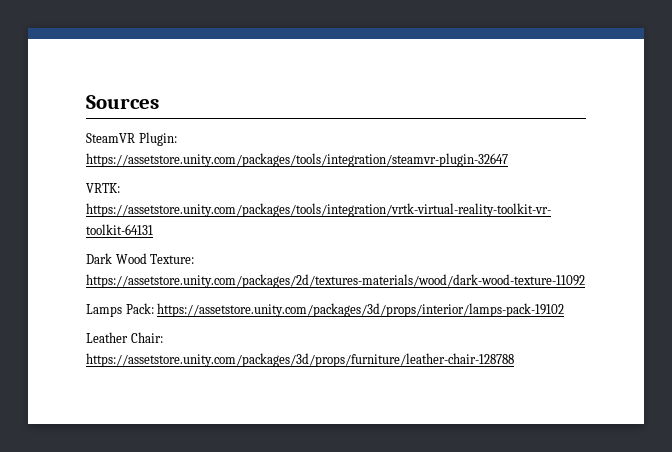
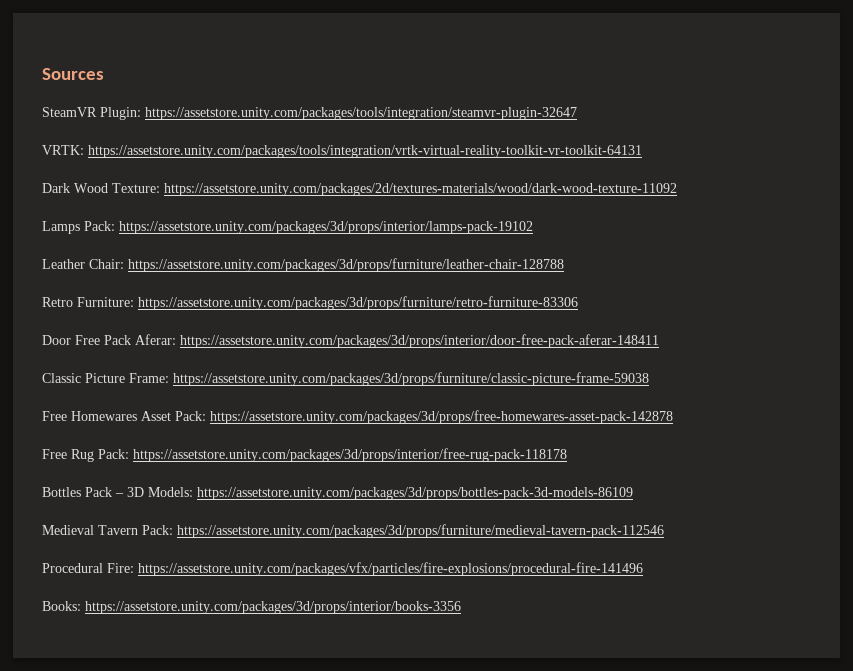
(514, 360) none -> [42,296,578,310] [42,334,659,348] [42,372,649,386] [42,410,673,424] [42,448,567,462] [42,487,633,500] [42,524,664,538] [42,562,643,576] [42,601,461,614] // Retro Furniture: https://assetstore.unity.com/packages/3d/props/furniture/retro-furniture-83306 // Door Free Pack Aferar: https://assetstore.unity.com/packages/3d/props/interior/door-free-pack-aferar-148411 // Classic Picture Frame: https://assetstore.unity.com/packages/3d/props/furniture/classic-picture-frame-59038 // Free Homewares Asset Pack: https://assetstore.unity.com/packages/3d/props/free-homewares-asset-pack-142878 // Free Rug Pack: https://assetstore.unity.com/packages/3d/props/interior/free-rug-pack-118178 // Bottles Pack – 3D Models: https://assetstore.unity.com/packages/3d/props/bottles-pack-3d-models-86109 // Medieval Tavern Pack: https://assetstore.unity.com/packages/3d/props/furniture/medieval-tavern-pack-112546 // Procedural Fire: https://assetstore.unity.com/packages/vfx/particles/fire-explosions/procedural-fire-141496 // Books: https://assetstore.unity.com/packages/3d/props/interior/books-3356

